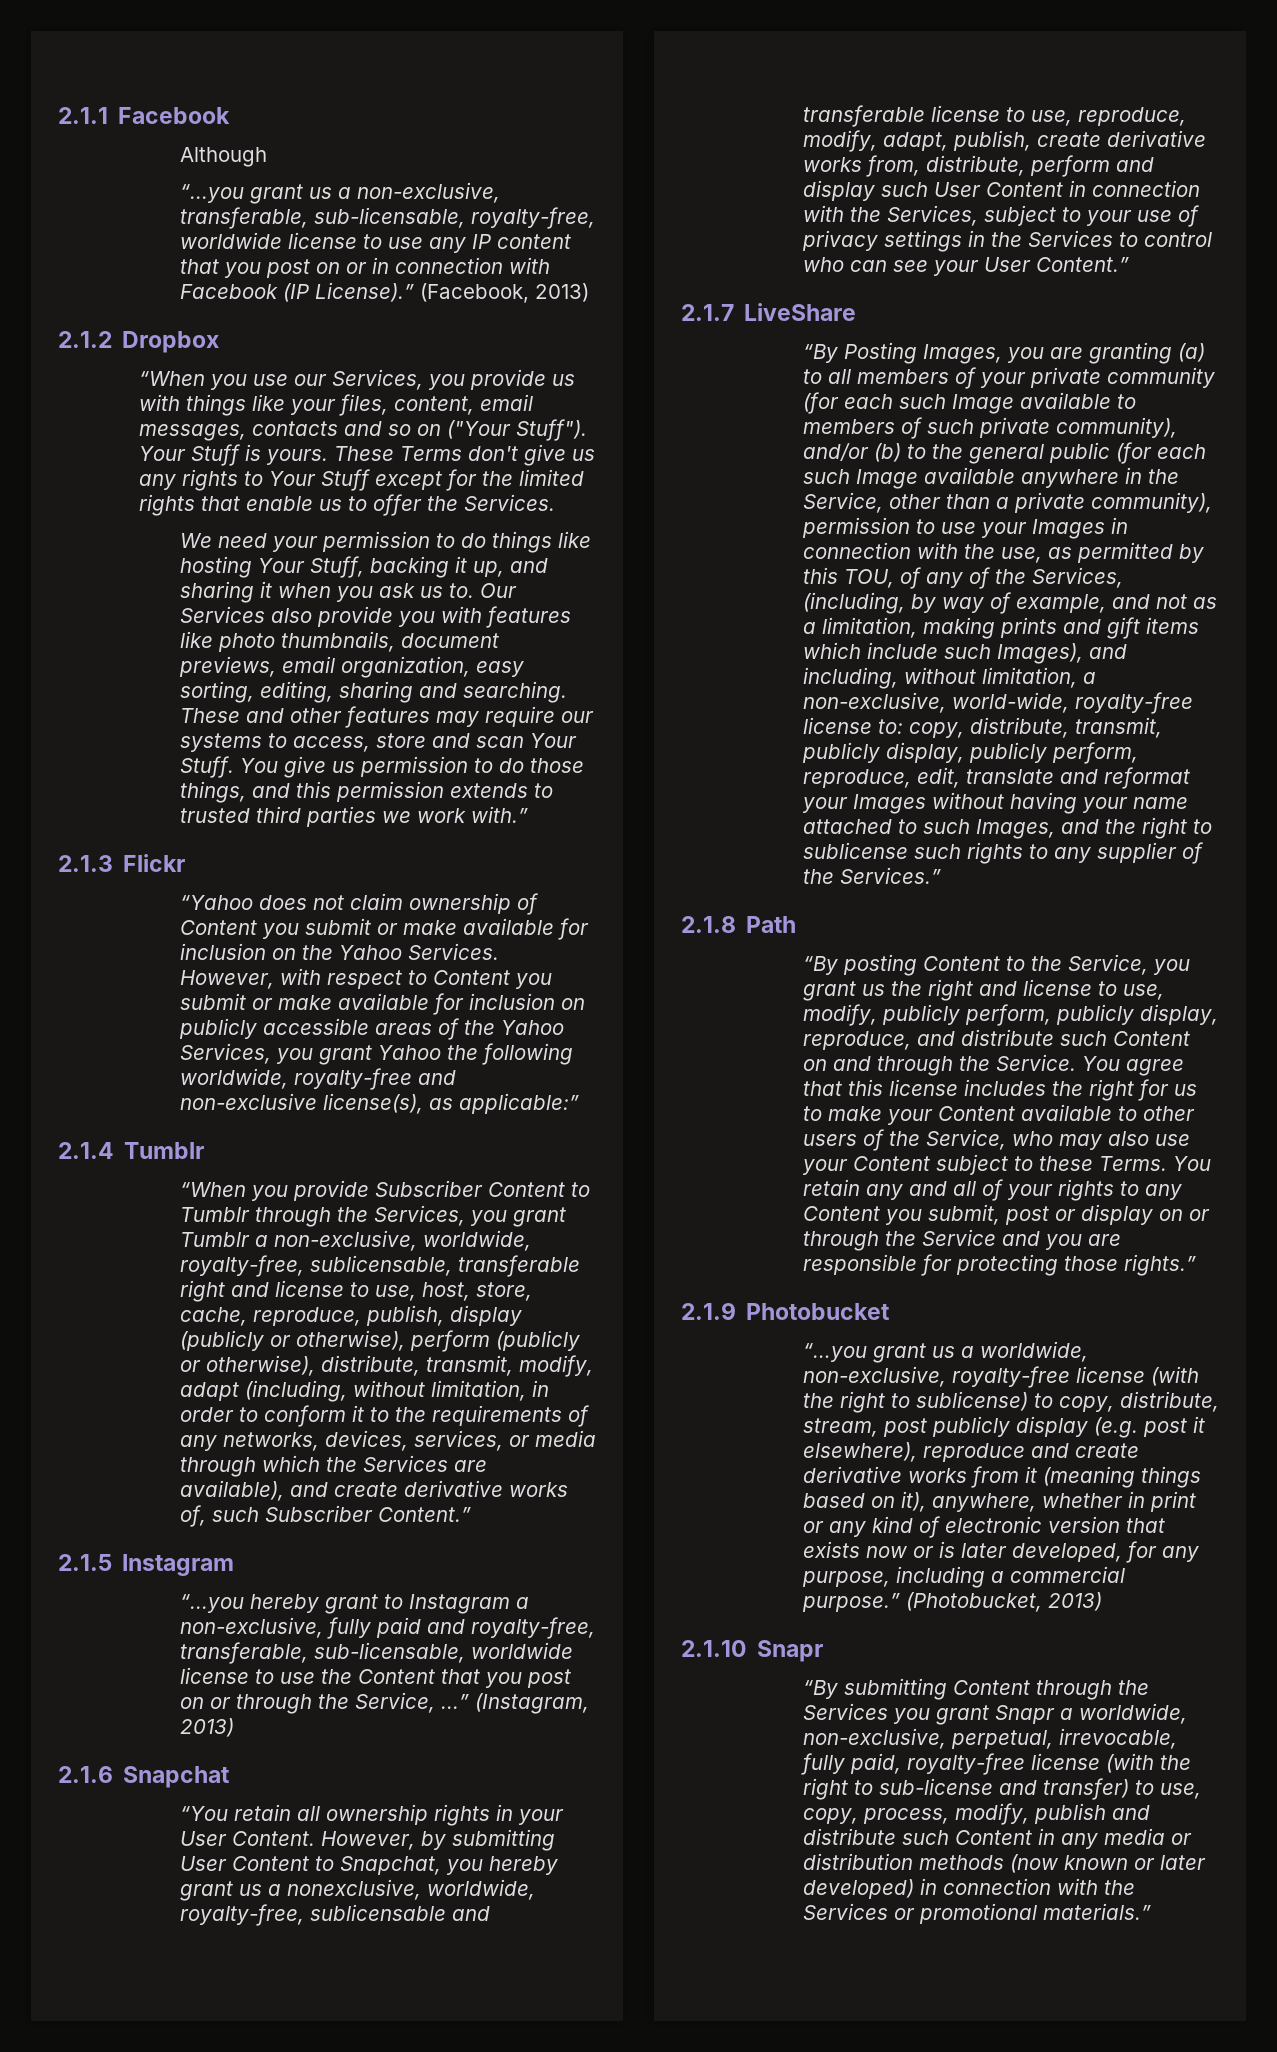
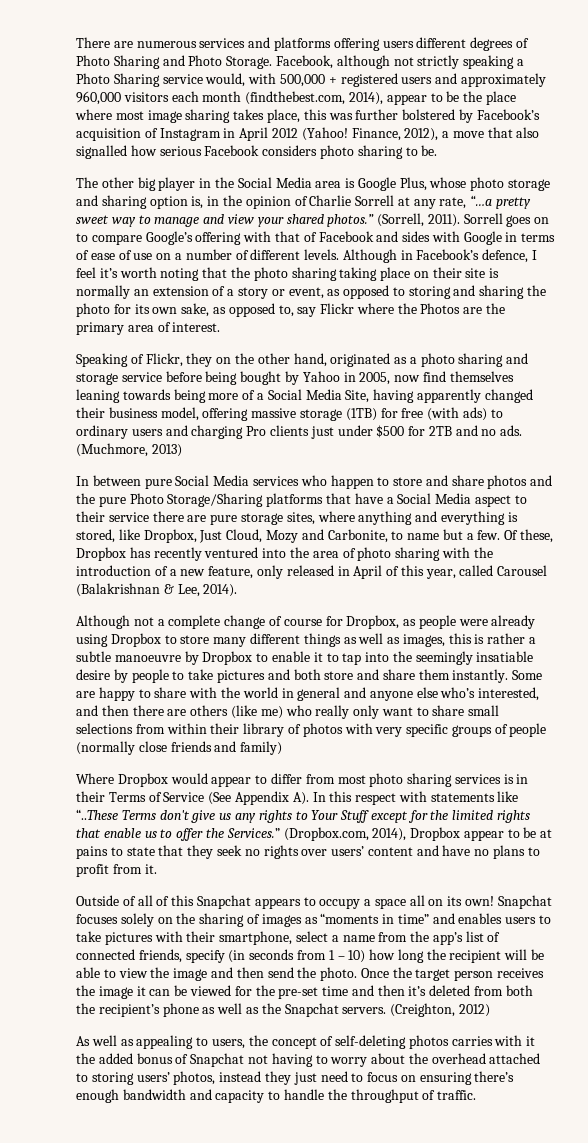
[58,107,231,124] [179,147,267,167] [179,182,500,204] [179,207,595,229] [179,232,571,253] [179,257,550,278] [179,282,589,303] [58,331,220,353] [139,369,576,390] [139,394,534,416] [139,419,588,441] [139,444,395,466] 2.1.1 Facebook // Although // “...you grant us a non-exclusive, transferable, sub-licensable, royalty-free, worldwide license to use any IP content that you post on or in connection with Facebook (IP License).” (Facebook, 2013) // 2.1.2 Dropbox // “When you use our Services, you provide us with things like your files, content, email messages, contacts and so on ("Your Stuff"). Your Stuff is yours. These -> [76,37,529,51] [76,55,524,69] [76,73,546,87] [76,91,516,105] [75,109,540,123] [76,127,540,141] [76,145,438,159] [76,177,551,191] [76,195,532,209] [76,213,550,227] [76,231,556,245] [76,249,538,263] [76,267,500,281] [76,285,547,299] [76,303,506,317] [76,322,221,335] [76,353,529,367] [76,371,514,385] [76,389,533,403] [76,407,503,421] [76,425,523,439] [76,443,182,457] [76,475,553,489] [76,493,527,507] [76,511,518,525] [76,529,554,543] [76,547,493,561] [76,565,548,579] [76,583,238,597] [76,615,536,629] [76,633,537,647] [76,651,534,665] [76,669,543,683] [76,687,540,701] [76,705,500,719] [76,723,547,737] [76,741,283,755] [76,773,529,787] [76,791,519,805] [76,809,119,820] There are numerous services and platforms offering users different degrees of Photo Sharing and Photo Storage. Facebook, although not strictly speaking a Photo Sharing service would, with 500,000 + registered users and approximately 960,000 visitors each month (findthebest.com, 2014), appear to be the place where most image sharing takes place, this was further bolstered by Facebook’s acquisition of Instagram in April 2012 (Yahoo! Finance, 2012), a move that also signalled how serious Facebook considers photo sharing to be. // The other big player in the Social Media area is Google Plus, whose photo storage and sharing option is, in the opinion of Charlie Sorrell at any rate, “…a pretty sweet way to manage and view your shared photos.” (Sorrell, 2011). Sorrell goes on to compare Google’s offering with that of Facebook and sides with Google in terms of ease of use on a number of different levels. Although in Facebook’s defence, I feel it’s worth noting that the photo sharing taking place on their site is normally an extension of a story or event, as opposed to storing and sharing the photo for its own sake, as opposed to, say Flickr where the Photos are the primary area of interest. // Speaking of Flickr, they on the other hand, originated as a photo sharing and storage service before being bought by Yahoo in 2005, now find themselves leaning towards being more of a Social Media Site, having apparently changed their business model, offering massive storage (1TB) for free (with ads) to ordinary users and charging Pro clients just under $500 for 2TB and no ads. (Muchmore, 2013) // In between pure Social Media services who happen to store and share photos and the pure Photo Storage/Sharing platforms that have a Social Media aspect to their service there are pure storage sites, where anything and everything is stored, like Dropbox, Just Cloud, Mozy and Carbonite, to name but a few. Of these, Dropbox has recently ventured into the area of photo sharing with the introduction of a new feature, only released in April of this year, called Carousel (Balakrishnan & Lee, 2014). // Although not a complete change of course for Dropbox, as people were already using Dropbox to store many different things as well as images, this is rather a subtle manoeuvre by Dropbox to enable it to tap into the seemingly insatiable desire by people to take pictures and both store and share them instantly. Some are happy to share with the world in general and anyone else who’s interested, and then there are others (like me) who really only want to share small selections from within their library of photos with very specific groups of people (normally close friends and family) // Where Dropbox would appear to differ from most photo sharing services is in their Terms of Service (See Appendix A). In this respect with statements like “..These
[464,494,556,511] [179,531,591,553] [179,556,548,578] [179,581,517,603] [179,606,571,628] [179,631,499,652] [178,656,524,678] [179,681,567,703] [179,706,594,728] [179,733,577,752] [179,756,584,778] [179,781,553,803] [179,806,528,827] [58,854,186,872] [179,893,538,915] [179,918,589,940] [179,943,499,960] [179,968,552,989] [179,993,585,1015] [178,1018,564,1040] [179,1043,573,1065] [179,1068,456,1090] [179,1093,579,1114] [58,1142,205,1159] [179,1180,590,1201] [179,1205,566,1227] [179,1230,531,1251] [179,1255,580,1277] [179,1280,532,1302] [179,1305,522,1326] [179,1330,580,1352] [179,1355,593,1377] [179,1380,549,1402] [179,1405,589,1427] [179,1430,596,1451] [179,1455,487,1477] [179,1480,568,1501] [179,1505,471,1527] [58,1554,235,1576] [179,1594,529,1614] [179,1617,595,1639] [179,1642,573,1664] [179,1667,571,1688] [179,1692,589,1714] [179,1718,234,1737] [58,1766,231,1788] [179,1804,564,1826] [179,1829,555,1851] [179,1856,558,1875] [179,1879,535,1901] [179,1904,490,1926] [802,105,1186,127] [802,130,1206,152] [802,155,1154,177] [802,180,1200,201] [802,205,1199,227] [801,230,1212,252] [802,257,1129,276] [681,303,857,321] [802,342,1205,364] [802,367,1215,389] [802,392,1136,414] [802,417,1177,439] [802,442,1206,464] [802,467,1179,489] [802,492,1212,513] [801,517,1128,539] [802,542,1204,563] [802,567,1123,589] [802,592,1217,614] [802,617,1199,639] [802,642,1127,664] [802,667,1096,689] [802,692,1193,714] [802,717,1162,738] [801,742,1138,764] [802,767,1190,789] [801,792,1188,814] [802,817,1212,839] [802,842,1203,864] [802,867,941,884] [681,916,797,933] [802,954,1190,976] [802,979,1164,1001] [802,1004,1218,1026] [802,1029,1190,1050] [802,1054,1184,1076] [802,1079,1197,1101] [802,1104,1195,1125] [802,1129,1190,1151] [801,1154,1211,1175] [802,1179,1182,1201] [802,1204,1210,1225] [802,1229,1121,1251] [802,1254,1196,1276] [681,1302,891,1320] [802,1341,1088,1363] [802,1366,1199,1388] [802,1391,1219,1413] [802,1416,1205,1438] [802,1442,1139,1462] [802,1466,1201,1488] [802,1491,1196,1512] [802,1516,1165,1538] [802,1541,1199,1563] [801,1566,1125,1588] [801,1592,1102,1612] [681,1640,824,1662] [802,1678,1149,1700] [802,1703,1187,1725] [802,1728,1177,1749] [800,1753,1191,1775] [802,1778,1201,1800] [802,1803,1150,1825] [802,1828,1192,1849] [802,1853,1206,1873] [802,1878,1135,1899] [802,1903,1151,1924] Services. // We need your permission to do things like hosting Your Stuff, backing it up, and sharing it when you ask us to. Our Services also provide you with features like photo thumbnails, document previews, email organization, easy sorting, editing, sharing and searching. These and other features may require our systems to access, store and scan Your Stuff. You give us permission to do those things, and this permission extends to trusted third parties we work with.” // 2.1.3 Flickr // “Yahoo does not claim ownership of Content you submit or make available for inclusion on the Yahoo Services. However, with respect to Content you submit or make available for inclusion on publicly accessible areas of the Yahoo Services, you grant Yahoo the following worldwide, royalty-free and non-exclusive license(s), as applicable:” // 2.1.4 Tumblr // “When you provide Subscriber Content to Tumblr through the Services, you grant Tumblr a non-exclusive, worldwide, royalty-free, sublicensable, transferable right and license to use, host, store, cache, reproduce, publish, display (publicly or otherwise), perform (publicly or otherwise), distribute, transmit, modify, adapt (including, without limitation, in order to conform it to the requirements of any networks, devices, services, or media through which the Services are available), and create derivative works of, such Subscriber Content.” // 2.1.5 Instagram // “...you hereby grant to Instagram a non-exclusive, fully paid and royalty-free, transferable, sub-licensable, worldwide license to use the Content that you post on or through the Service, ...” (Instagram, 2013) // 2.1.6 Snapchat // “You retain all ownership rights in your User Content. However, by submitting User Content to Snapchat, you hereby grant us a nonexclusive, worldwide, royalty-free, sublicensable and transferable license to use, reproduce, modify, adapt, publish, create derivative works from, distribute, perform and display such User Content in connection with the Services, subject to your use of privacy settings in the Services to control who can see your User Content.” // 2.1.7 LiveShare // “By Posting Images, you are granting (a) to all members of your private community (for each such Image available to members of such private community), and/or (b) to the general public (for each such Image available anywhere in the Service, other than a private community), permission to use your Images in connection with the use, as permitted by this TOU, of any of the Services, (including, by way of example, and not as a limitation, making prints and gift items which include such Images), and including, without limitation, a non-exclusive, world-wide, royalty-free license to: copy, distribute, transmit, publicly display, publicly perform, reproduce, edit, translate and reformat your Images without having your name attached to such Images, and the right to sublicense such rights to any supplier of the Services.” // 2.1.8 Path // “By posting Content to the Service, you grant us the right and license to use, modify, publicly perform, publicly display, reproduce, and distribute such Content on and through the Service. You agree that this license includes the right for us to make your Content available to other users of the Service, who may also use your Content subject to these Terms. You retain any and all of your rights to any Content you submit, post or display on or through the Service and you are responsible for protecting those rights.” // 2.1.9 Photobucket // “…you grant us a worldwide, non-exclusive, royalty-free license (with the right to sublicense) to copy, distribute, stream, post publicly display (e.g. post it elsewhere), reproduce and create derivative works from it (meaning things based on it), anywhere, whether in print or any kind of electronic version that exists now or is later developed, for any purpose, including a commercial purpose.” (Photobucket, 2013) // 2.1.10 Snapr // “By submitting Content through the Services you grant Snapr a worldwide, non-exclusive, perpetual, irrevocable, fully paid, royalty-free license (with the right to sub-license and transfer) to use, copy, process, modify, publish and distribute such Content in any media or distribution methods (now known or later developed) in connection with the Services or promotional materials.” -> [226,827,553,841] [76,845,540,859] [76,864,157,877] [76,895,552,909] [76,913,552,927] [76,931,501,945] [76,949,545,963] [76,967,545,981] [76,985,533,999] [76,1003,490,1017] [76,1035,536,1049] [76,1053,541,1067] [76,1071,515,1085] [76,1089,477,1103] Services.” (Dropbox.com, 2014), Dropbox appear to be at pains to state that they seek no rights over users’ content and have no plans to profit from it. // Outside of all of this Snapchat appears to occupy a space all on its own! Snapchat focuses solely on the sharing of images as “moments in time” and enables users to take pictures with their smartphone, select a name from the app’s list of connected friends, specify (in seconds from 1 – 10) how long the recipient will be able to view the image and then send the photo. Once the target person receives the image it can be viewed for the pre-set time and then it’s deleted from both the recipient’s phone as well as the Snapchat servers. (Creighton, 2012) // As well as appealing to users, the concept of self-deleting photos carries with it the added bonus of Snapchat not having to worry about the overhead attached to storing users’ photos, instead they just need to focus on ensuring there’s enough bandwidth and capacity to handle the throughput of traffic.

